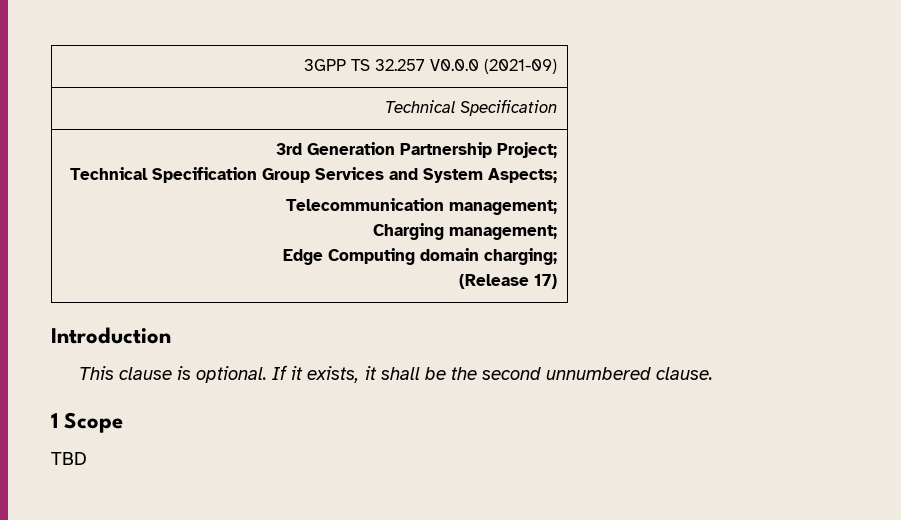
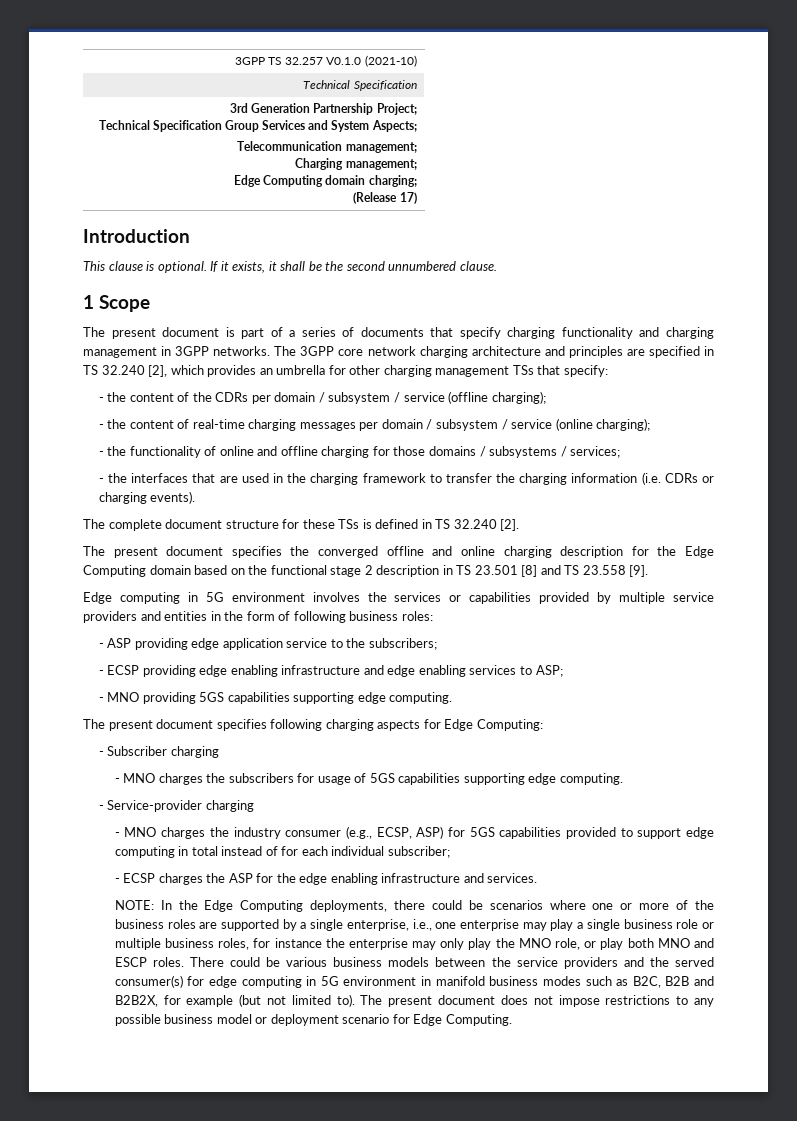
[429,59,557,74] V0.0.0 (2021-09) -> [326,55,417,67] V0.1.0 (2021-10)
[51,452,87,465] TBD -> [83,327,714,339] [83,346,714,358] [83,365,608,377] [98,391,546,404] [98,418,651,431] [98,446,621,458] [98,472,715,485] [98,491,196,504] [83,519,520,531] [83,546,715,558] [83,565,649,577] [83,592,714,604] [83,611,433,623] [98,638,437,650] [98,665,563,677] [98,692,453,704] [83,719,543,731] [98,746,219,758] [114,773,623,785] [98,800,254,812] [114,826,714,839] [114,846,450,858] [114,873,538,885] [114,900,714,912] [114,919,714,931] [114,938,715,950] [114,957,715,969] [114,975,715,988] [114,994,714,1007] [114,1014,512,1026] The present document is part of a series of documents that specify charging functionality and charging management in 3GPP networks. The 3GPP core network charging architecture and principles are specified in TS 32.240 [2], which provides an umbrella for other charging management TSs that specify: // - the content of the CDRs per domain / subsystem / service (offline charging); // - the content of real-time charging messages per domain / subsystem / service (online charging); // - the functionality of online and offline charging for those domains / subsystems / services; // - the interfaces that are used in the charging framework to transfer the charging information (i.e. CDRs or charging events). // The complete document structure for these TSs is defined in TS 32.240 [2]. // The present document specifies the converged offline and online charging description for the Edge Computing domain based on the functional stage 2 description in TS 23.501 [8] and TS 23.558 [9]. // Edge computing in 5G environment involves the services or capabilities provided by multiple service providers and entities in the form of following business roles: // - ASP providing edge application service to the subscribers; // - ECSP providing edge enabling infrastructure and edge enabling services to ASP; // - MNO providing 5GS capabilities supporting edge computing. // The present document specifies following charging aspects for Edge Computing: // - Subscriber charging // - MNO charges the subscribers for usage of 5GS capabilities supporting edge computing. // - Service-provider charging // - MNO charges the industry consumer (e.g., ECSP, ASP) for 5GS capabilities provided to support edge computing in total instead of for each individual subscriber; // - ECSP charges the ASP for the edge enabling infrastructure and services. // NOTE: In the Edge Computing deployments, there could be scenarios where one or more of the business roles are supported by a single enterprise, i.e., one enterprise may play a single business role or multiple business roles, for instance the enterprise may only play the MNO role, or play both MNO and ESCP roles. There could be various business models between the service providers and the served consumer(s) for edge computing in 5G environment in manifold business modes such as B2C, B2B and B2B2X, for example (but not limited to). The present document does not impose restrictions to any possible business model or deployment scenario for Edge Computing.

